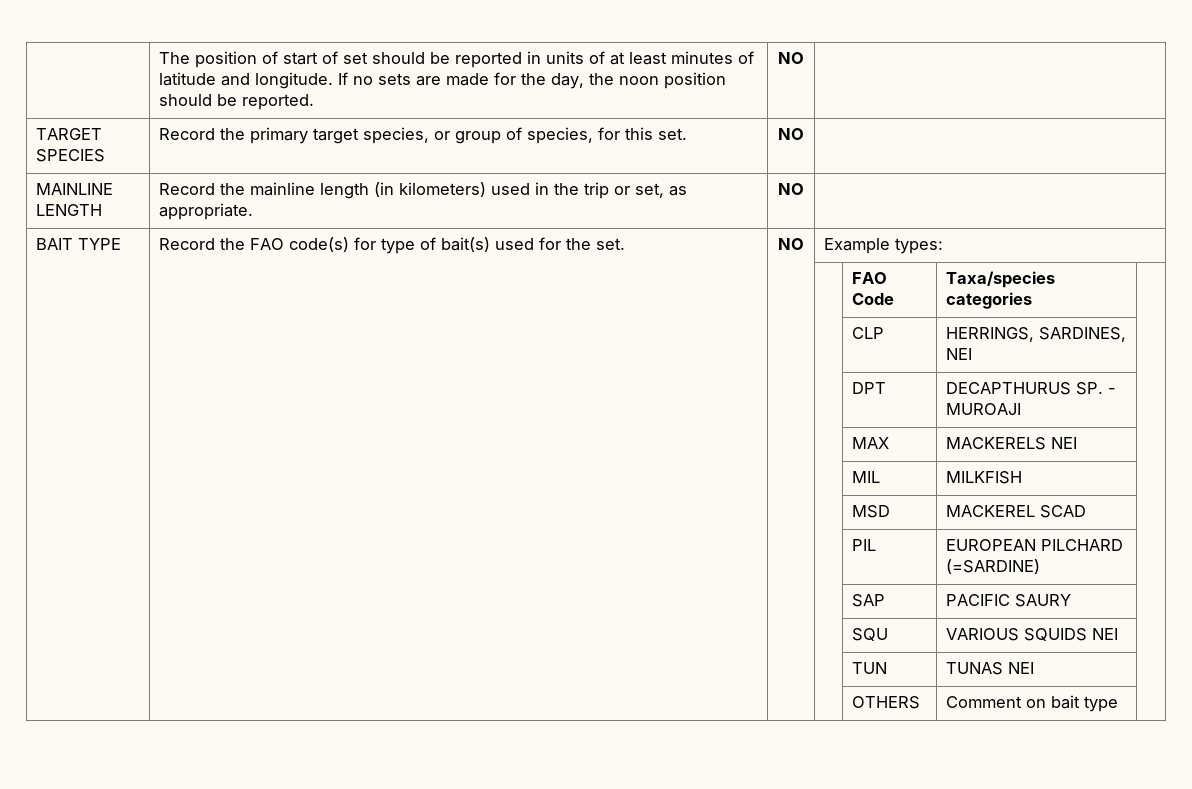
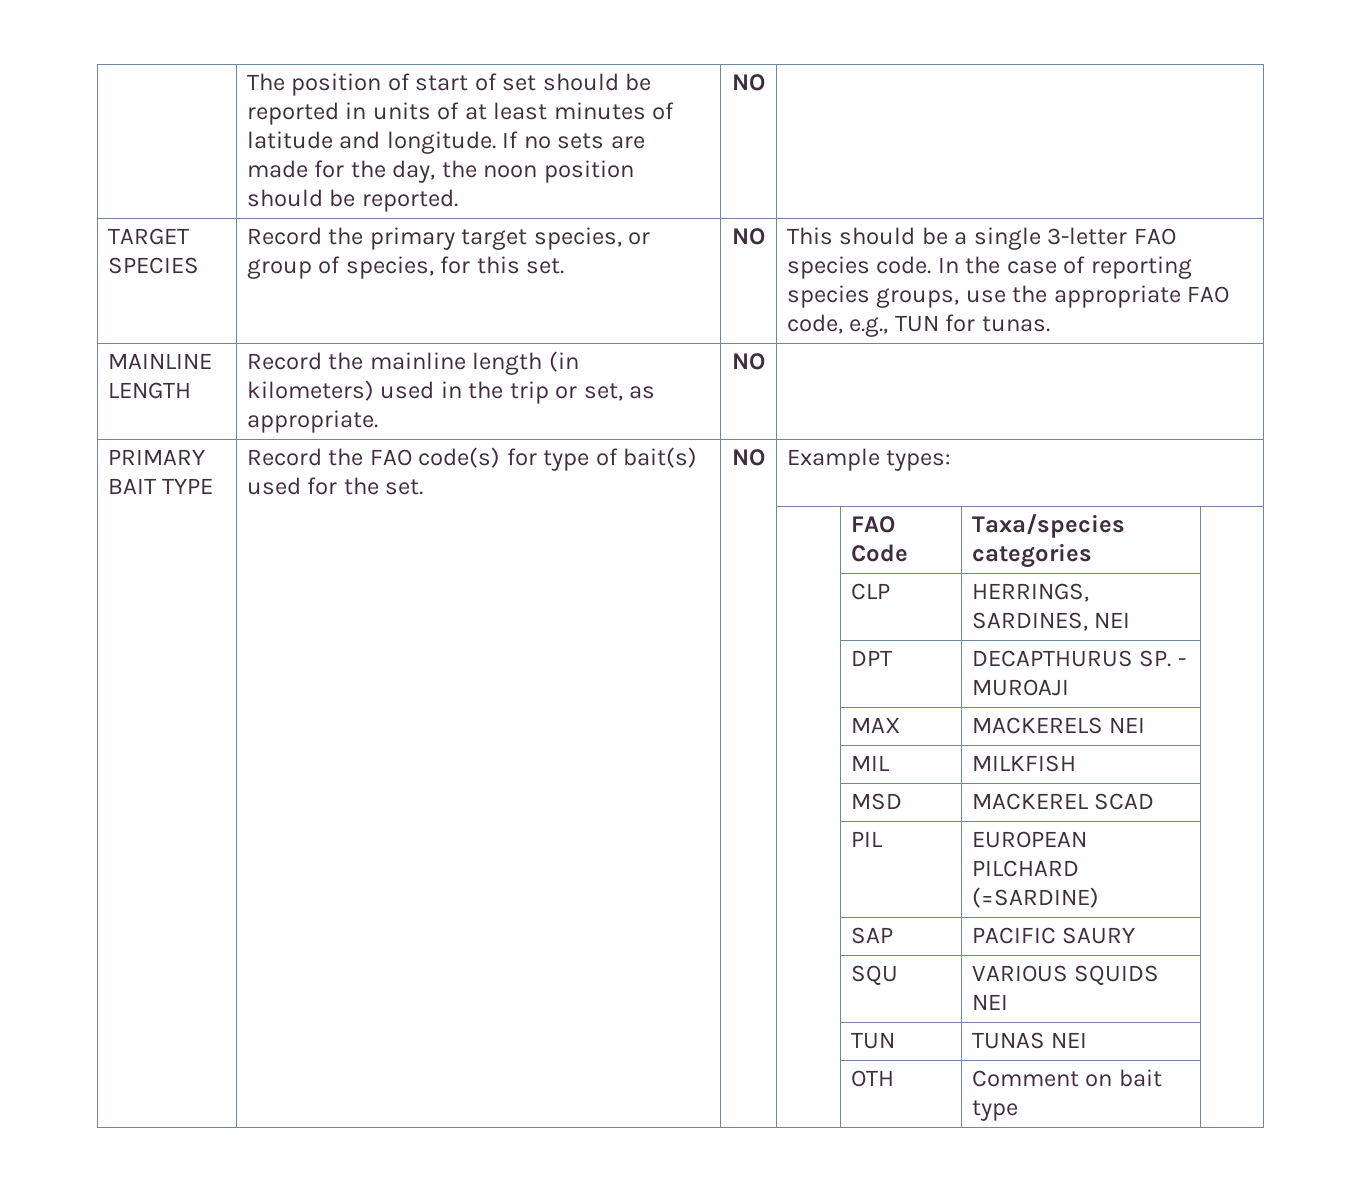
(804, 134) none -> [786,227,1176,250] [786,256,1192,279] [786,285,1230,308] [786,314,1050,337] This should be a single 3-letter FAO species code. In the case of reporting species groups, use the appropriate FAO code, e.g., TUN for tunas.
(804, 189) none -> [107,449,205,465] PRIMARY
[851,696,920,709] OTHERS -> [850,1070,894,1087] OTH

